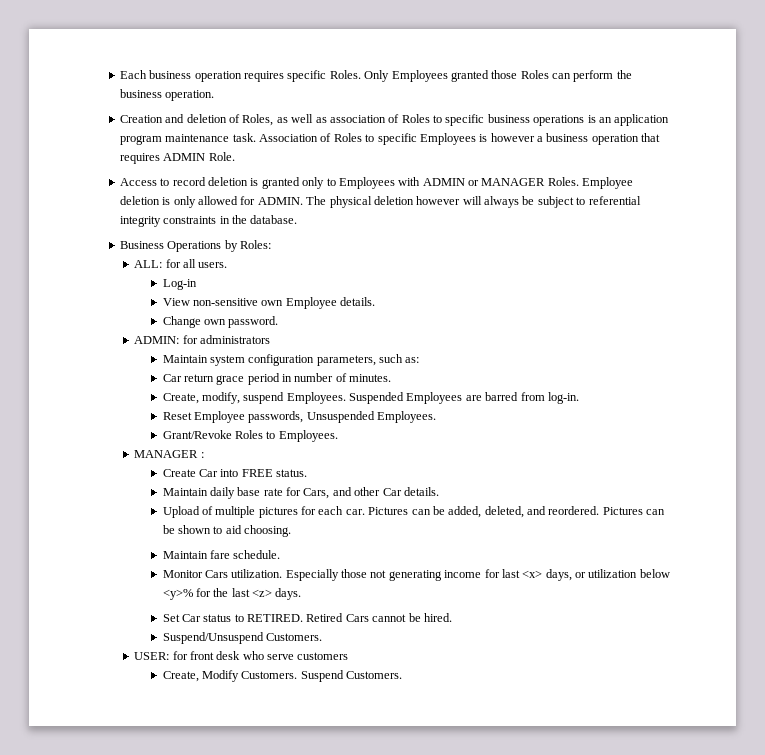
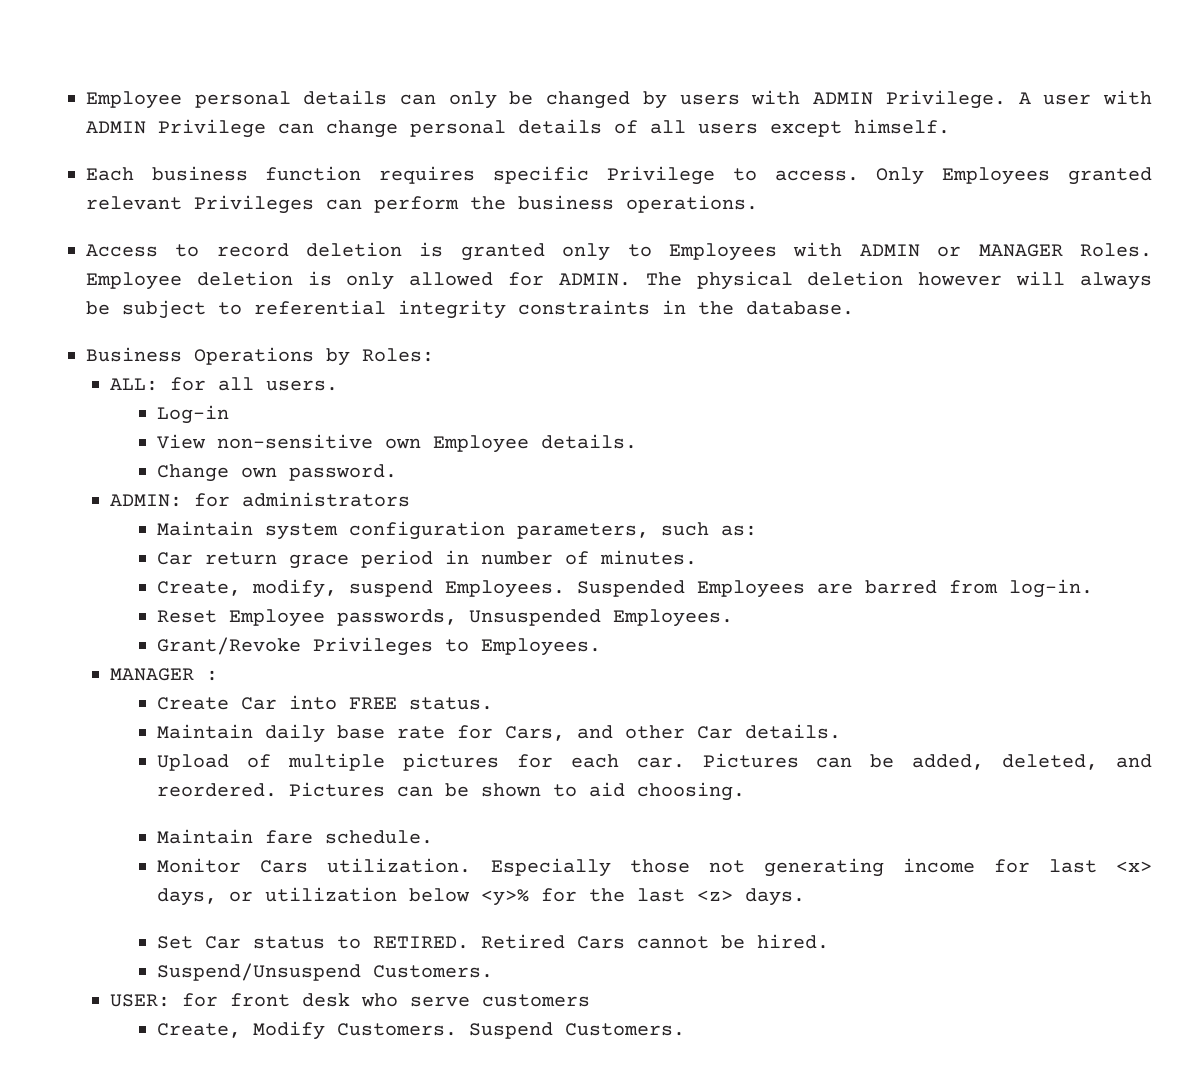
(119, 74) none -> [85,90,1153,109] [85,119,950,138] Employee personal details can only be changed by users with ADMIN Privilege. A user with ADMIN Privilege can change personal details of all users except himself. //
[194,71,242,82] operation -> [265,166,362,181] function
[329,70,361,79] Roles. -> [606,166,859,185] Privilege to access.
[491,70,549,79] those Roles -> [85,195,314,214] relevant Privileges
[165,90,215,101] [119,114,670,126] [119,133,661,145] [119,152,235,164] operation. // Creation and deletion of Roles, as well as association of Roles to specific business operations is an application program maintenance task. Association of Roles to specific Employees is however a business operation that requires ADMIN Role. -> [625,195,758,213] operations.
[234,430,263,439] Roles -> [313,637,434,656] Privileges

